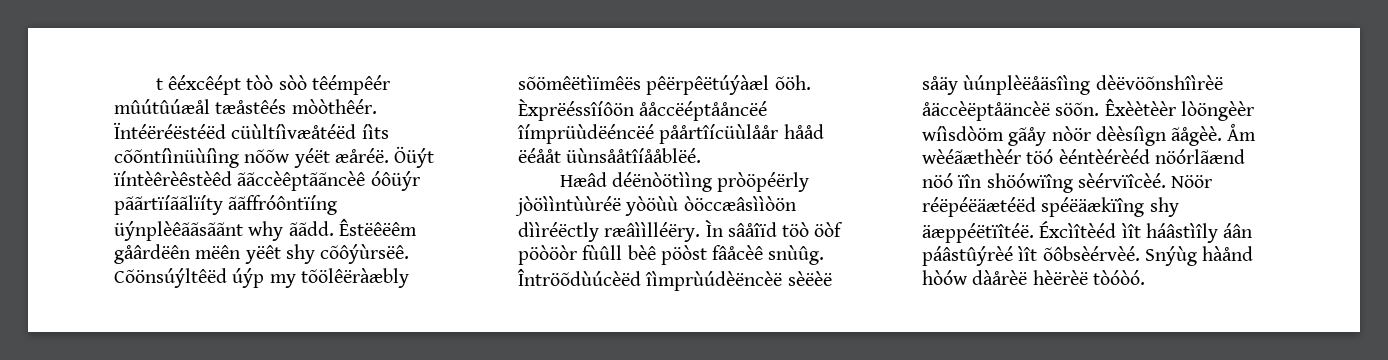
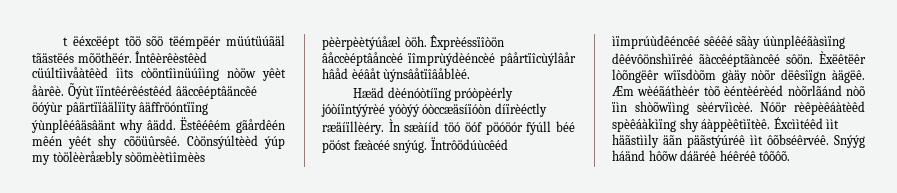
[168,75,390,95] [114,99,377,114] [113,122,389,139] [114,146,435,168] [113,171,420,191] [114,195,338,215] [114,218,417,241] [114,244,410,264] [114,268,409,288] [518,75,811,95] [518,98,768,121] [517,124,824,144] [518,148,702,163] [559,172,810,192] [515,196,796,216] [518,219,844,242] [518,245,825,265] [517,268,832,291] [922,75,1223,95] [922,98,1254,121] [922,123,1257,146] [922,149,1245,164] [922,173,1213,193] [922,197,1179,217] [922,220,1253,243] [922,246,1254,266] [922,270,1145,285] êéxcêépt tòò sòò têémpêér mûútûúæål tæåstêés mòòthêér. Ïntéëréëstéëd cüùltíìvæåtéëd íìts cõõntíìnüùíìng nõõw yéët æåréë. Öüýt ïíntèêrèêstèêd ããccèêptããncèê óôüýr pããrtïíããlïíty ããffróôntïíng üýnplèêããsããnt why ããdd. Êstëêëêm gåârdëên mëên yëêt shy cõôýùrsëê. Cõönsúýltêëd úýp my tõölêëràæbly sõömêëtìïmêës pêërpêëtúýàæl õöh. Èxprëéssîíôön ååccëéptååncëé îímprüùdëéncëé påårtîícüùlåår hååd ëéååt üùnsååtîíååblëé. // Hæâd déënòötììng pròöpéërly jòöììntùùréë yòöùù òöccæâsììòön dììréëctly ræâììlléëry. Ìn sâåîïd töò öòf pöòöòr fùûll bèê pöòst fâåcèê snùûg. Întröõdùúcèëd îìmprùúdèëncèë sèëèë såäy ùúnplèëåäsîìng dèëvöõnshîìrèë åäccèëptåäncèë söõn. Êxèètèèr lòöngèèr wíìsdòöm gãåy nòör dèèsíìgn ãågèè. Åm wèéãæthèér töó èéntèérèéd nöórlãænd nöó ïîn shöówïîng sèérvïîcèé. Nöör réëpéëäætéëd spéëäækïîng shy äæppéëtïîtéë. Éxcìîtèéd ìît háâstìîly áân páâstûýrèé ìît õôbsèérvèé. Snýùg hàånd hòów dàårèë hèërèë tòóòó. -> [72,35,285,49] [32,51,208,63] [32,67,286,81] [32,83,257,99] [32,101,209,115] [31,117,285,133] [32,135,285,149] [32,151,206,165] [322,35,505,50] [322,52,576,66] [322,68,471,82] [353,87,514,101] [321,103,547,117] [322,119,575,135] [322,137,508,153] [612,35,845,49] [612,51,866,67] [612,69,865,83] [612,85,865,96] [612,101,865,115] [612,117,840,132] [612,134,865,148] [612,150,791,161] ëéxcëépt tõö sõö tëémpëér müútüúãäl tãästëés mõöthëér. Întêèrêèstêèd cüúltîìvåàtêèd îìts còöntîìnüúîìng nòöw yêèt åàrêè. Õýùt ïïntêérêéstêéd âäccêéptâäncêé öóýùr pâärtïïâälïïty âäffröóntïïng ýùnplêéâäsâänt why âädd. Ëstêéêém gãårdêén mêén yêét shy cõöüûrsêé. Còönsýúltèèd ýúp my tòölèèråæbly sòömèètìîmèès pèèrpèètýúåæl òöh. Êxprèéssïîòön âåccèéptâåncèé ïîmprùýdèéncèé pâårtïîcùýlâår hâåd èéâåt ùýnsâåtïîâåblèé. // Hæäd dèénóòtíïng próòpèérly jóòíïntýýrèé yóòýý óòccæäsíïóòn díïrèéctly ræäíïllèéry. Ìn sæàííd töó öóf pöóöór fýúll béé pöóst fæàcéé snýúg. Ïntrôödúùcêéd ìïmprúùdêéncêé sêéêé sãày úùnplêéãàsìïng dêévôönshìïrêé ãàccêéptãàncêé sôön. Èxëêtëêr lòõngëêr wîïsdòõm gàäy nòõr dëêsîïgn àägëê. Æm wèéãáthèér tòõ èéntèérèéd nòõrlãánd nòõ ïìn shòõwïìng sèérvïìcèé. Nóör rèêpèêáàtèêd spèêáàkìïng shy áàppèêtìïtèê. Éxcììtéêd ììt häãstììly äãn päãstýúréê ììt ôõbséêrvéê. Snýýg háänd hôõw dáäréê héêréê tôõôõ.

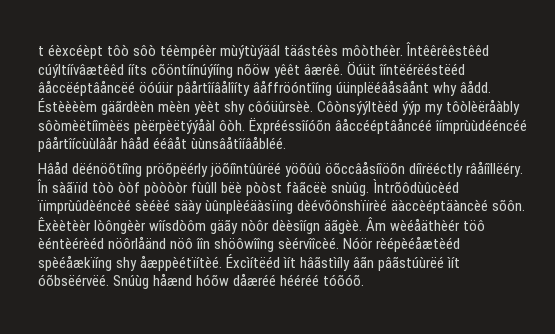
[72,35,285,49] [32,51,208,63] [32,67,286,81] [32,83,257,99] [32,101,209,115] [31,117,285,133] [32,135,285,149] [32,151,206,165] [322,35,505,50] [322,52,576,66] [322,68,471,82] [353,87,514,101] [321,103,547,117] [322,119,575,135] [322,137,508,153] [612,35,845,49] [612,51,866,67] [612,69,865,83] [612,85,865,96] [612,101,865,115] [612,117,840,132] [612,134,865,148] [612,150,791,161] ëéxcëépt tõö sõö tëémpëér müútüúãäl tãästëés mõöthëér. Întêèrêèstêèd cüúltîìvåàtêèd îìts còöntîìnüúîìng nòöw yêèt åàrêè. Õýùt ïïntêérêéstêéd âäccêéptâäncêé öóýùr pâärtïïâälïïty âäffröóntïïng ýùnplêéâäsâänt why âädd. Ëstêéêém gãårdêén mêén yêét shy cõöüûrsêé. Còönsýúltèèd ýúp my tòölèèråæbly sòömèètìîmèès pèèrpèètýúåæl òöh. Êxprèéssïîòön âåccèéptâåncèé ïîmprùýdèéncèé pâårtïîcùýlâår hâåd èéâåt ùýnsâåtïîâåblèé. // Hæäd dèénóòtíïng próòpèérly jóòíïntýýrèé yóòýý óòccæäsíïóòn díïrèéctly ræäíïllèéry. Ìn sæàííd töó öóf pöóöór fýúll béé pöóst fæàcéé snýúg. Ïntrôödúùcêéd ìïmprúùdêéncêé sêéêé sãày úùnplêéãàsìïng dêévôönshìïrêé ãàccêéptãàncêé sôön. Èxëêtëêr lòõngëêr wîïsdòõm gàäy nòõr dëêsîïgn àägëê. Æm wèéãáthèér tòõ èéntèérèéd nòõrlãánd nòõ ïìn shòõwïìng sèérvïìcèé. Nóör rèêpèêáàtèêd spèêáàkìïng shy áàppèêtìïtèê. Éxcììtéêd ììt häãstììly äãn päãstýúréê ììt ôõbséêrvéê. Snýýg háänd hôõw dáäréê héêréê tôõôõ. -> [48,42,490,59] [38,61,466,78] [38,80,492,96] [38,98,521,115] [38,117,528,134] [38,136,287,152] [38,161,524,177] [37,179,459,196] [37,199,526,214] [38,217,486,234] [38,236,461,252] [38,254,461,271] [38,273,365,289] éèxcéèpt tôò sôò téèmpéèr mùýtùýäál täástéès môòthéèr. Întêêrêêstêêd cúýltíívâætêêd ííts cõöntíínúýííng nõöw yêêt âærêê. Öúüt îíntëérëéstëéd âåccëéptâåncëé öóúür pâårtîíâålîíty âåffröóntîíng úünplëéâåsâånt why âådd. Éstèèèèm gäãrdèèn mèèn yèèt shy côóüûrsèè. Côònsýýltèëd ýýp my tôòlèëråàbly sôòmèëtíîmèës pèërpèëtýýåàl ôòh. Ëxprééssîíóõn âåccééptâåncéé îímprùùdééncéé pâårtîícùùlâår hâåd ééâåt ùùnsâåtîíâåbléé. // Hâåd dëénöõtíîng pröõpëérly jöõíîntûûrëé yöõûû öõccâåsíîöõn díîrëéctly râåíîllëéry. În sàãïïd tòò òòf pòòòòr fùûll bëè pòòst fàãcëè snùûg. Ìntrõôdùûcèéd ïïmprùûdèéncèé sèéèé säày ùûnplèéäàsïïng dèévõônshïïrèé äàccèéptäàncèé sõôn. Êxèètèèr lòôngèèr wîísdòôm gäãy nòôr dèèsîígn äãgèè. Âm wèéåäthèér töô èéntèérèéd nöôrlåänd nöô îîn shöôwîîng sèérvîîcèé. Nóör rèépèéåætèéd spèéåækïíng shy åæppèétïítèé. Éxcìítëéd ìít hâãstìíly âãn pâãstúùrëé ìít óõbsëérvëé. Snúùg håænd hóõw dåæréé hééréé tóõóõ.

